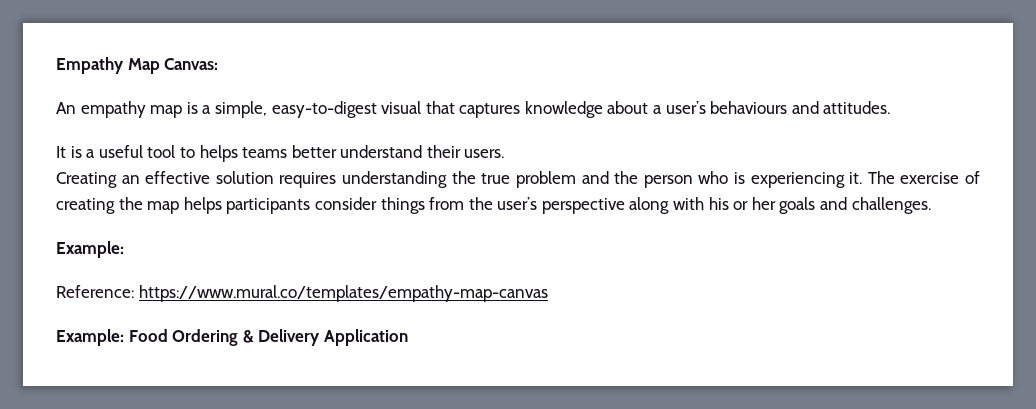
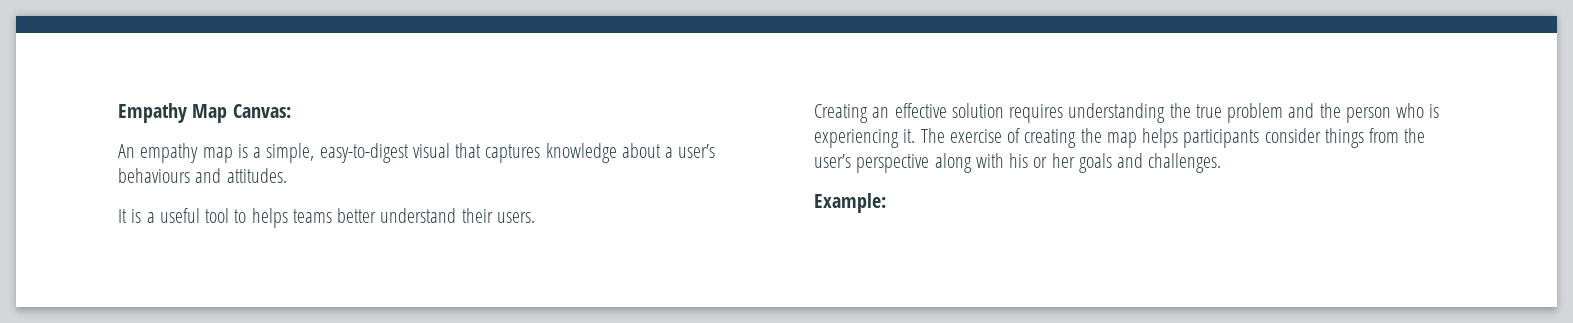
[56,285,548,302] [56,329,408,346] // Reference: https://www.mural.co/templates/empathy-map-canvas // Example: Food Ordering & Delivery Application -> (886, 203) none

